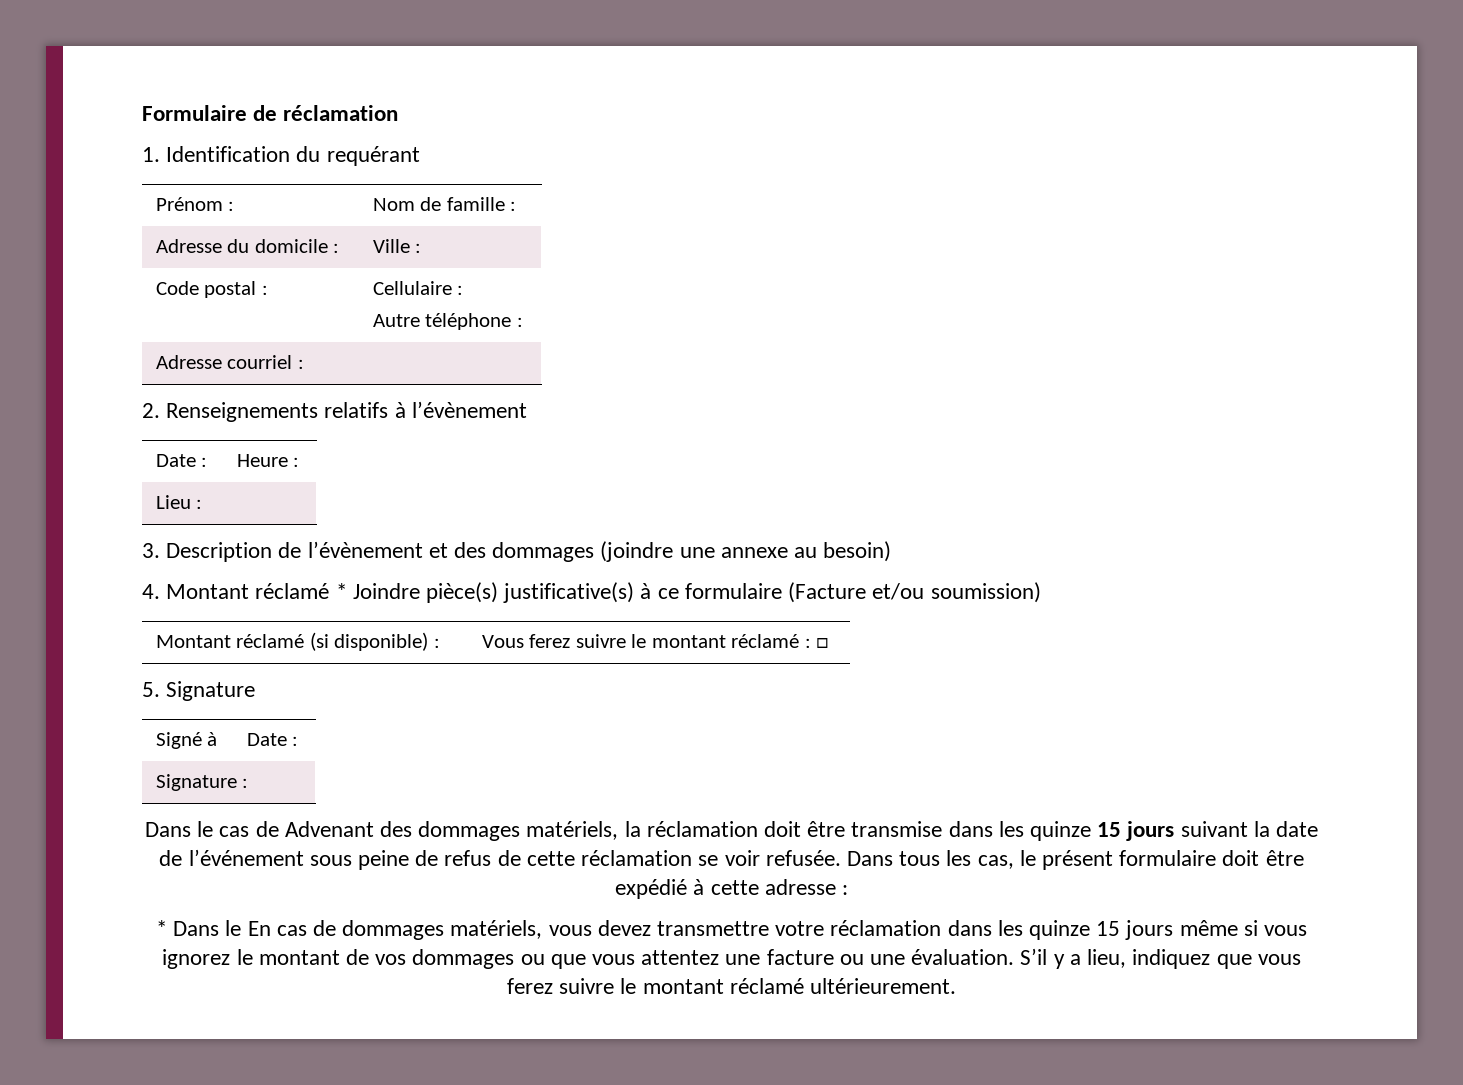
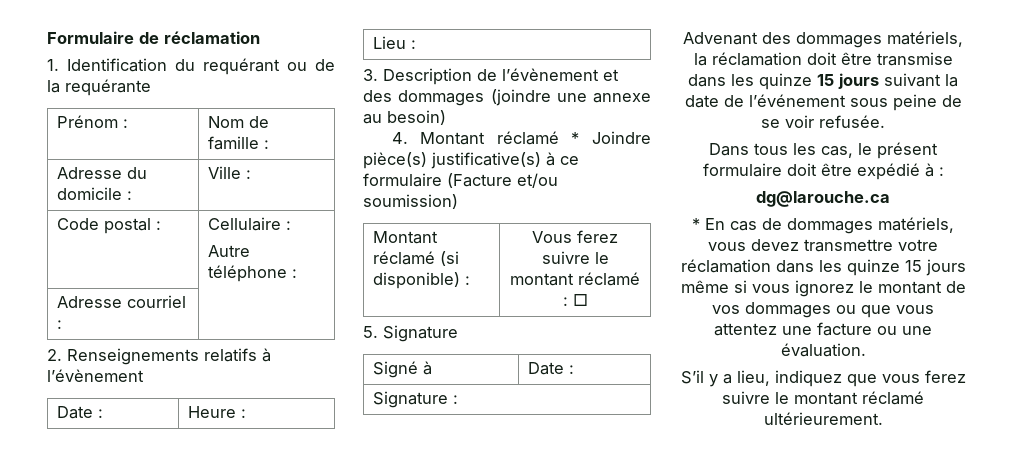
(420, 156) none -> [287,59,335,71] [47,79,151,96] ou de la requérante
[144,821,279,837] Dans le cas de -> (459, 399) none
[444,850,693,866] refus de cette réclamation -> (962, 101) none
(841, 858) none -> (885, 121) //
[710,879,848,895] [155,920,242,936] cette adresse : // * Dans le -> [938,167,944,176] [756,191,890,207] [692,218,700,230] : // dg@larouche.ca // *
(1015, 957) none -> (866, 350) //

